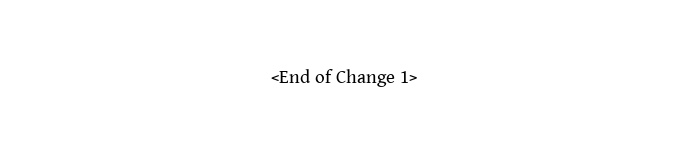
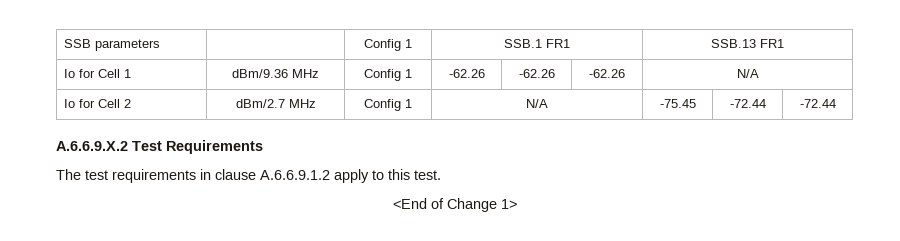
(271, 76) none -> [64,39,161,51] [364,39,412,51] [504,39,570,48] [711,39,784,48] [64,69,132,78] [232,69,319,78] [364,69,412,81] [448,69,485,78] [518,69,555,78] [589,69,625,78] [736,69,759,78] [64,99,132,108] [235,99,316,108] [364,99,412,111] [526,99,548,108] [659,99,696,108] [729,99,766,108] [799,99,836,108] [56,140,263,154] [56,169,441,183] SSB parameters | | Config 1 | SSB.1 FR1 | SSB.13 FR1 // Io for Cell 1 | dBm/9.36 MHz | Config 1 | -62.26 | -62.26 | -62.26 | N/A // Io for Cell 2 | dBm/2.7 MHz | Config 1 | N/A | -75.45 | -72.44 | -72.44 // A.6.6.9.X.2 Test Requirements // The test requirements in clause A.6.6.9.1.2 apply to this test. //

